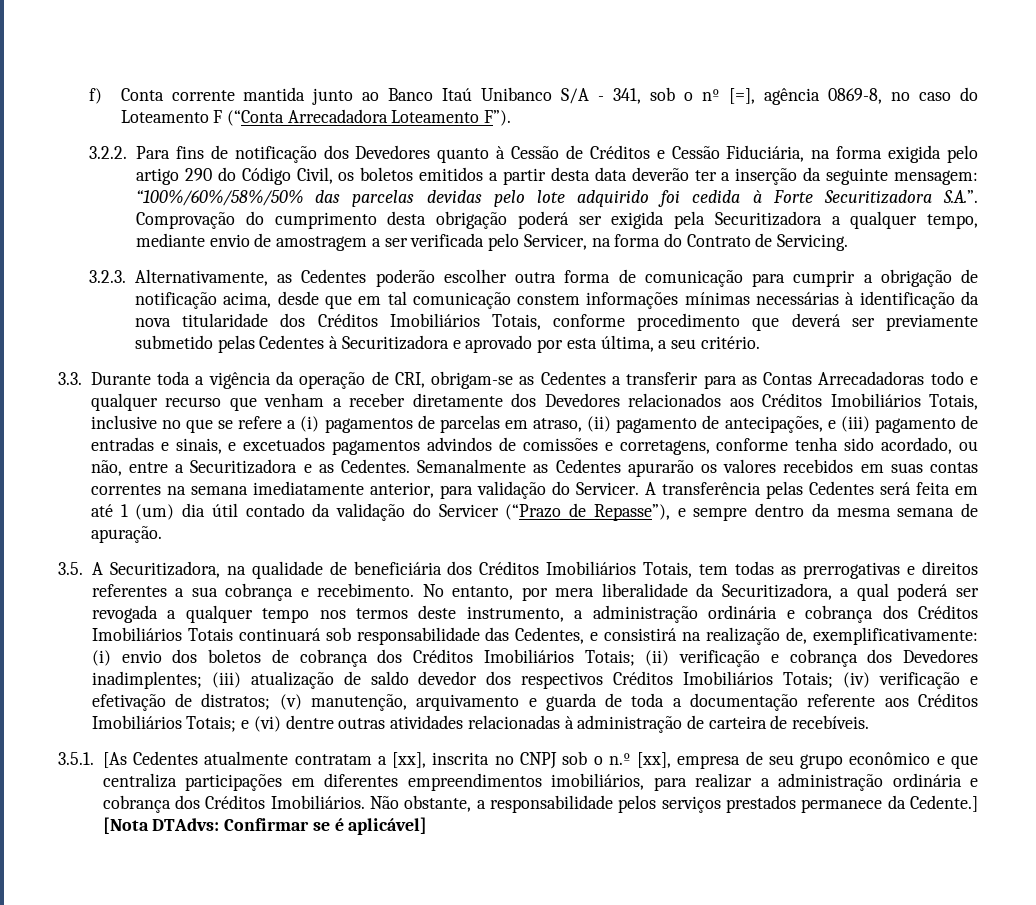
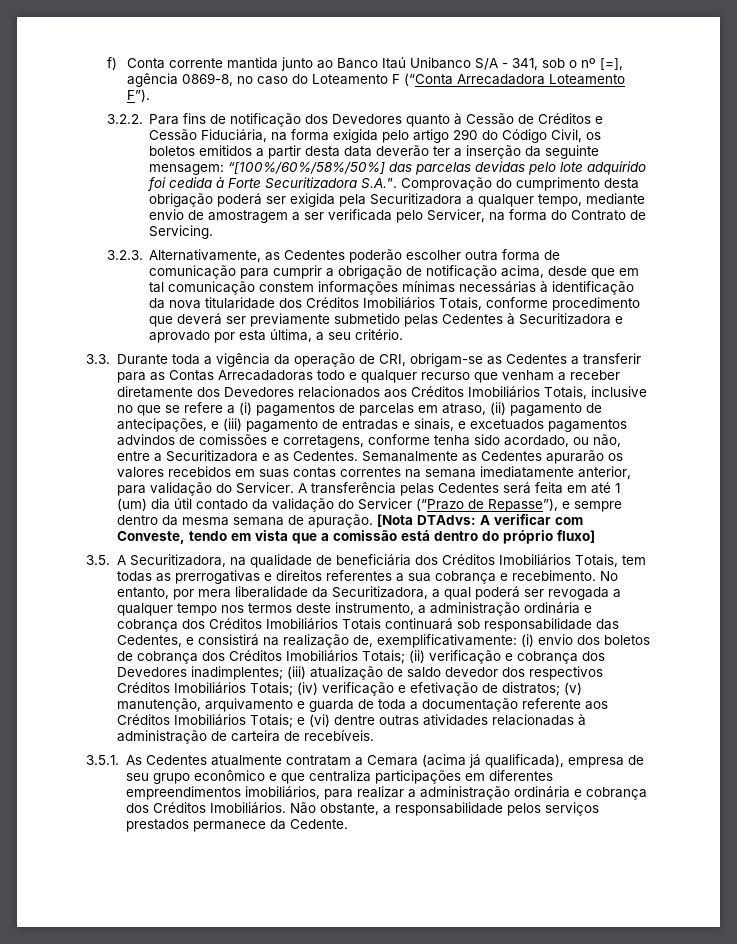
[136,189,304,206] “100%/60%/58%/50% -> [228,162,386,174] “[100%/60%/58%/50%]
(162, 534) none -> [376,514,583,527] [116,530,595,544] [Nota DTAdvs: A verificar com Conveste, tendo em vista que a comissão está dentro do próprio fluxo]
[102,752,127,768] [As -> [125,755,142,765] As
[392,751,672,769] [xx], inscrita no CNPJ sob o n.º [xx], -> [366,754,564,768] Cemara (acima já qualificada),
[910,795,979,812] [102,817,428,835] Cedente.] [Nota DTAdvs: Confirmar se é aplicável] -> [289,819,348,829] Cedente.

